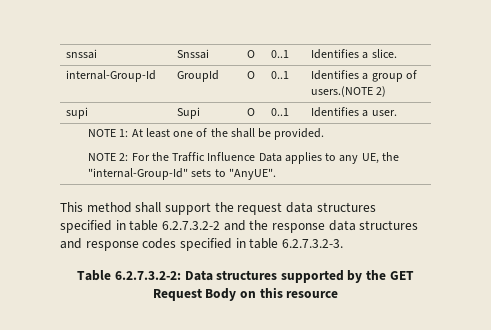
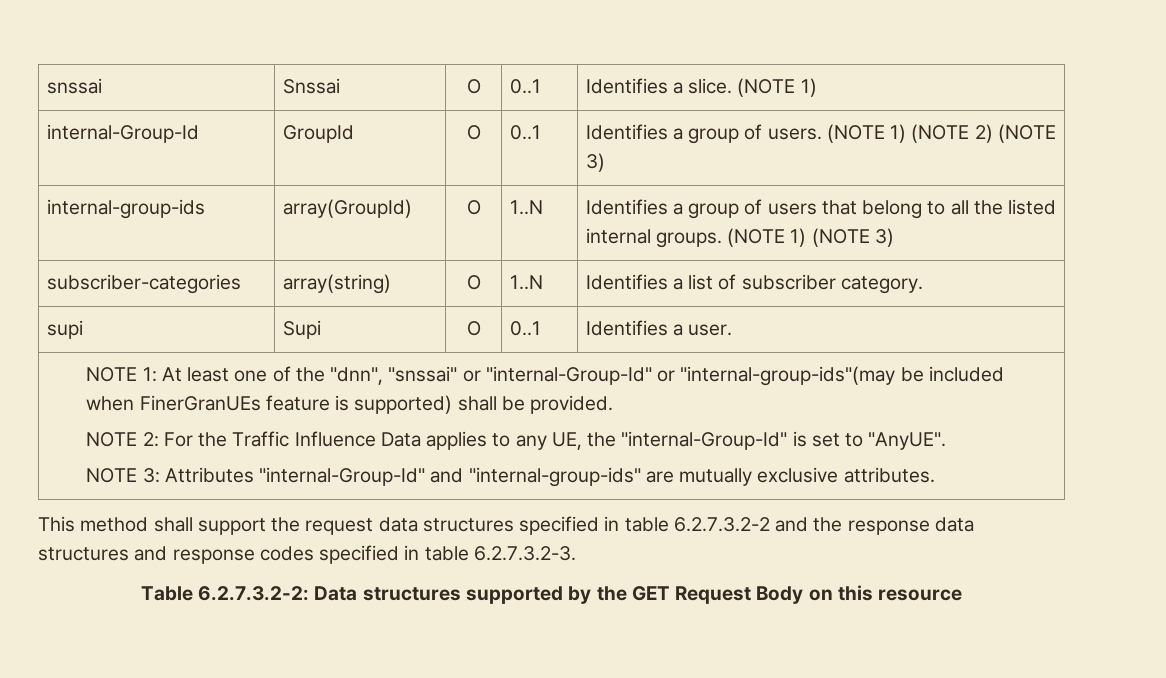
(397, 53) none -> [737,78,817,97] (NOTE 1)
[311,86,387,97] users.(NOTE 2) -> [767,124,1056,143] [585,153,605,172] [46,199,205,219] [282,199,412,218] [466,200,481,215] [509,200,543,215] [585,199,1057,219] [585,228,894,248] [46,274,241,294] [282,274,391,294] [466,275,481,290] [509,275,543,290] [585,274,923,294] users. (NOTE 1) (NOTE 2) (NOTE 3) // internal-group-ids | array(GroupId) | O | 1..N | Identifies a group of users that belong to all the listed internal groups. (NOTE 1) (NOTE 3) // subscriber-categories | array(string) | O | 1..N | Identifies a list of subscriber category.
(228, 132) none -> [330,366,1004,386] [86,395,453,414] "dnn", "snssai" or "internal-Group-Id" or "internal-group-ids"(may be included when FinerGranUEs feature is supported)
[191,169,212,177] sets -> [792,431,840,447] is set
(276, 174) none -> [86,467,935,487] // NOTE 3: Attributes "internal-Group-Id" and "internal-group-ids" are mutually exclusive attributes.

